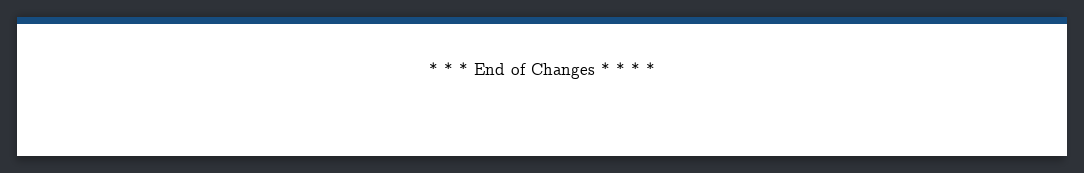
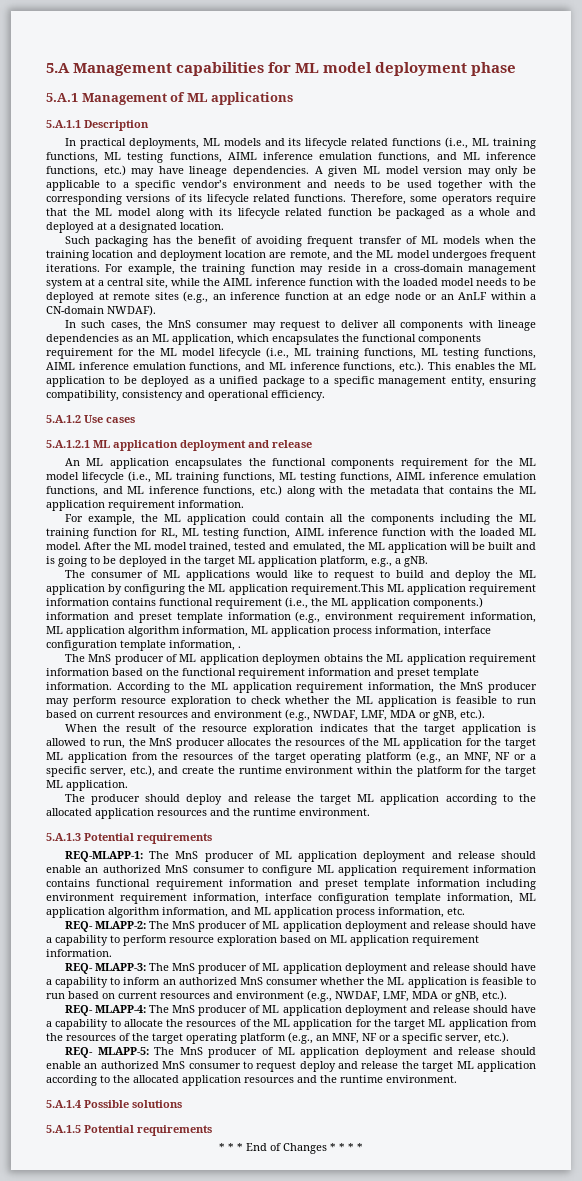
(429, 68) none -> [46,62,517,76] [46,92,294,105] [46,120,149,131] [64,137,536,149] [46,152,536,163] [46,165,537,177] [46,180,536,191] [46,194,536,205] [46,208,537,219] [46,222,224,233] [64,236,537,247] [46,250,536,261] [46,264,537,275] [46,278,536,289] [46,291,536,303] [46,305,156,316] [64,320,537,331] [46,334,481,345] [46,347,536,359] [46,361,536,373] [46,376,536,387] [46,390,325,401] [46,415,135,423] [46,440,312,451] [64,458,537,469] [46,471,536,483] [46,485,537,497] [46,500,244,511] [64,514,536,525] [46,528,536,539] [46,542,536,553] [46,556,428,567] [64,570,537,581] [46,584,536,595] [46,597,483,609] [46,611,536,623] [46,626,491,637] [46,640,241,651] [64,654,536,665] [46,668,479,679] [46,682,537,693] [46,696,536,707] [46,709,485,721] [64,724,537,735] [46,738,537,749] [46,751,537,763] [46,765,536,777] [46,780,128,791] [64,794,536,805] [46,808,370,819] [46,833,212,844] [64,851,536,862] [46,865,536,876] [46,879,536,890] [46,893,536,904] [46,907,465,918] [64,921,536,932] [46,935,479,946] [46,949,112,957] [64,963,536,974] [46,977,537,988] [46,990,507,1002] [64,1005,536,1016] [46,1019,537,1030] [46,1032,509,1044] [64,1047,537,1058] [46,1061,536,1072] [46,1075,457,1086] [46,1100,182,1108] [46,1125,212,1136] 5.A Management capabilities for ML model deployment phase // 5.A.1 Management of ML applications // 5.A.1.1 Description // In practical deployments, ML models and its lifecycle related functions (i.e., ML training functions, ML testing functions, AIML inference emulation functions, and ML inference functions, etc.) may have lineage dependencies. A given ML model version may only be applicable to a specific vendor’s environment and needs to be used together with the corresponding versions of its lifecycle related functions. Therefore, some operators require that the ML model along with its lifecycle related function be packaged as a whole and deployed at a designated location. // Such packaging has the benefit of avoiding frequent transfer of ML models when the training location and deployment location are remote, and the ML model undergoes frequent iterations. For example, the training function may reside in a cross-domain management system at a central site, while the AIML inference function with the loaded model needs to be deployed at remote sites (e.g., an inference function at an edge node or an AnLF within a CN-domain NWDAF). // In such cases, the MnS consumer may request to deliver all components with lineage dependencies as an ML application, which encapsulates the functional components requirement for the ML model lifecycle (i.e., ML training functions, ML testing functions, AIML inference emulation functions, and ML inference functions, etc.). This enables the ML application to be deployed as a unified package to a specific management entity, ensuring compatibility, consistency and operational efficiency. // 5.A.1.2 Use cases // 5.A.1.2.1 ML application deployment and release // An ML application encapsulates the functional components requirement for the ML model lifecycle (i.e., ML training functions, ML testing functions, AIML inference emulation functions, and ML inference functions, etc.) along with the metadata that contains the ML application requirement information. // For example, the ML application could contain all the components including the ML training function for RL, ML testing function, AIML inference function with the loaded ML model. After the ML model trained, tested and emulated, the ML application will be built and is going to be deployed in the target ML application platform, e.g., a gNB. // The consumer of ML applications would like to request to build and deploy the ML application by configuring the ML application requirement.This ML application requirement information contains functional requirement (i.e., the ML application components.) information and preset template information (e.g., environment requirement information, ML application algorithm information, ML application process information, interface configuration template information, . // The MnS producer of ML application deploymen obtains the ML application requirement information based on the functional requirement information and preset template information. According to the ML application requirement information, the MnS producer may perform resource exploration to check whether the ML application is feasible to run based on current resources and environment (e.g., NWDAF, LMF, MDA or gNB, etc.). // When the result of the resource exploration indicates that the target application is allowed to run, the MnS producer allocates the resources of the ML application for the target ML application from the resources of the target operating platform (e.g., an MNF, NF or a specific server, etc.), and create the runtime environment within the platform for the target ML application. // The producer should deploy and release the target ML application according to the allocated application resources and the runtime environment. // 5.A.1.3 Potential requirements // REQ-MLAPP-1: The MnS producer of ML application deployment and release should enable an authorized MnS consumer to configure ML application requirement information contains functional requirement information and preset template information including environment requirement information, interface configuration template information, ML application algorithm information, and ML application process information, etc. // REQ- MLAPP-2: The MnS producer of ML application deployment and release should have a capability to perform resource exploration based on ML application requirement information. // REQ- MLAPP-3: The MnS producer of ML application deployment and release should have a capability to inform an authorized MnS consumer whether the ML application is feasible to run based on current resources and environment (e.g., NWDAF, LMF, MDA or gNB, etc.). // REQ- MLAPP-4: The MnS producer of ML application deployment and release should have a capability to allocate the resources of the ML application for the target ML application from the resources of the target operating platform (e.g., an MNF, NF or a specific server, etc.). // REQ- MLAPP-5: The MnS producer of ML application deployment and release should enable an authorized MnS consumer to request deploy and release the target ML application according to the allocated application resources and the runtime environment. // 5.A.1.4 Possible solutions // 5.A.1.5 Potential requirements //

